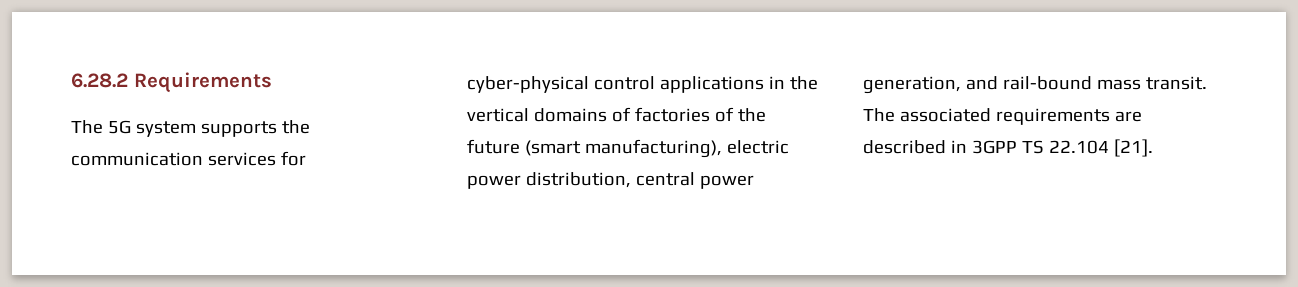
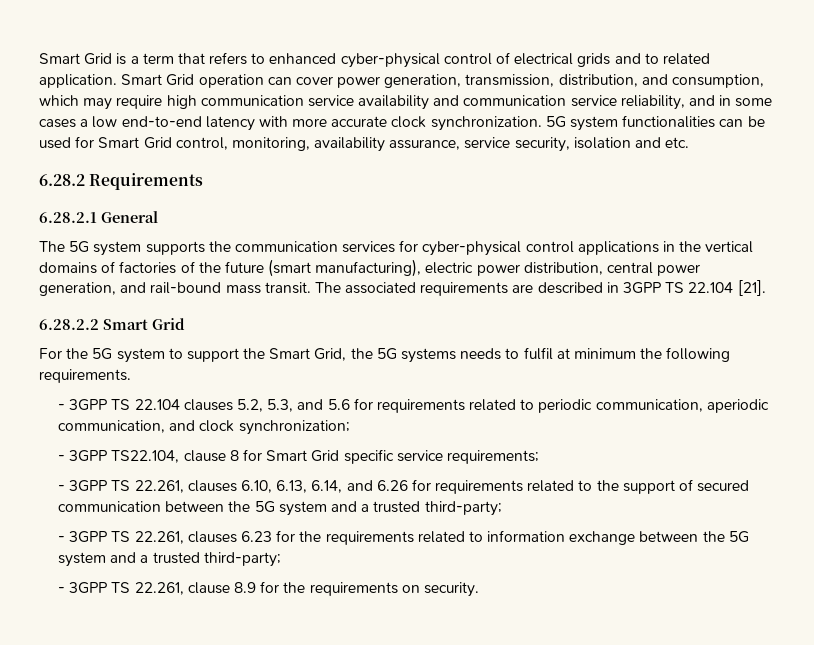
(71, 80) none -> [39,52,710,68] [39,74,765,88] [39,95,773,110] [39,115,765,131] [39,136,690,152] Smart Grid is a term that refers to enhanced cyber-physical control of electrical grids and to related application. Smart Grid operation can cover power generation, transmission, distribution, and consumption, which may require high communication service availability and communication service reliability, and in some cases a low end-to-end latency with more accurate clock synchronization. 5G system functionalities can be used for Smart Grid control, monitoring, availability assurance, service security, isolation and etc. //
(272, 82) none -> [39,211,158,223] // 6.28.2.1 General
(1153, 148) none -> [39,318,185,330] [39,347,731,363] [39,369,131,383] [58,398,769,413] [58,420,350,435] [58,449,539,464] [58,479,750,494] [58,501,502,516] [58,530,749,545] [58,552,281,567] [58,581,479,597] // 6.28.2.2 Smart Grid // For the 5G system to support the Smart Grid, the 5G systems needs to fulfil at minimum the following requirements. // - 3GPP TS 22.104 clauses 5.2, 5.3, and 5.6 for requirements related to periodic communication, aperiodic communication, and clock synchronization; // - 3GPP TS22.104, clause 8 for Smart Grid specific service requirements; // - 3GPP TS 22.261, clauses 6.10, 6.13, 6.14, and 6.26 for requirements related to the support of secured communication between the 5G system and a trusted third-party; // - 3GPP TS 22.261, clauses 6.23 for the requirements related to information exchange between the 5G system and a trusted third-party; // - 3GPP TS 22.261, clause 8.9 for the requirements on security.

